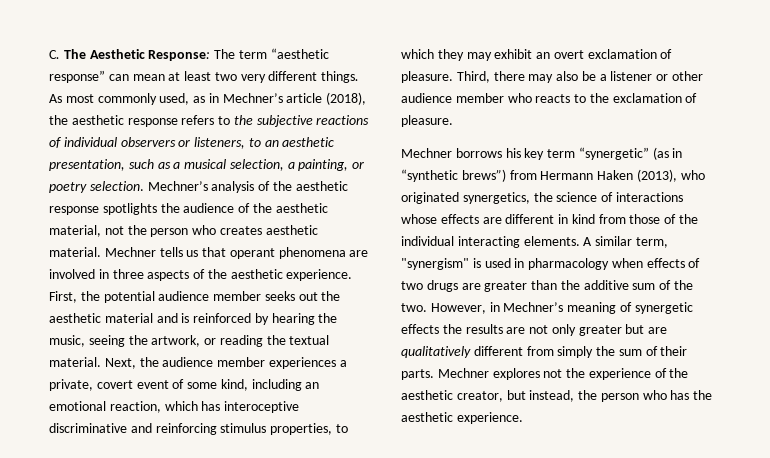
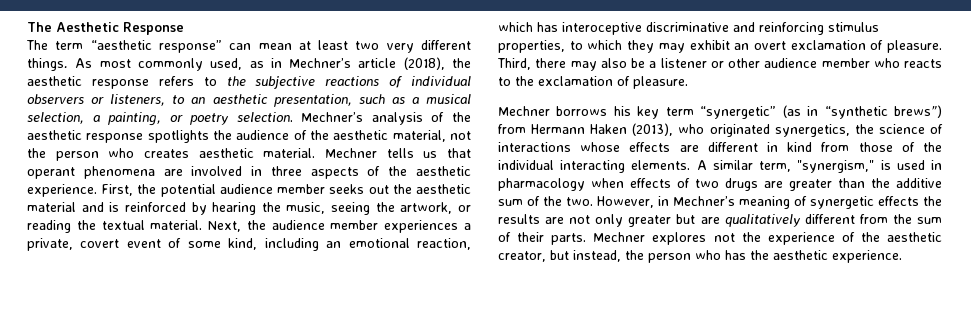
[49,50,60,59] C. -> (27, 27) none
[148,50,211,61] Response: -> [123,22,184,35] Response //
[401,258,469,270] "synergism" -> [797,160,875,173] "synergism,"
[557,346,594,358] simply -> (888, 219) none

